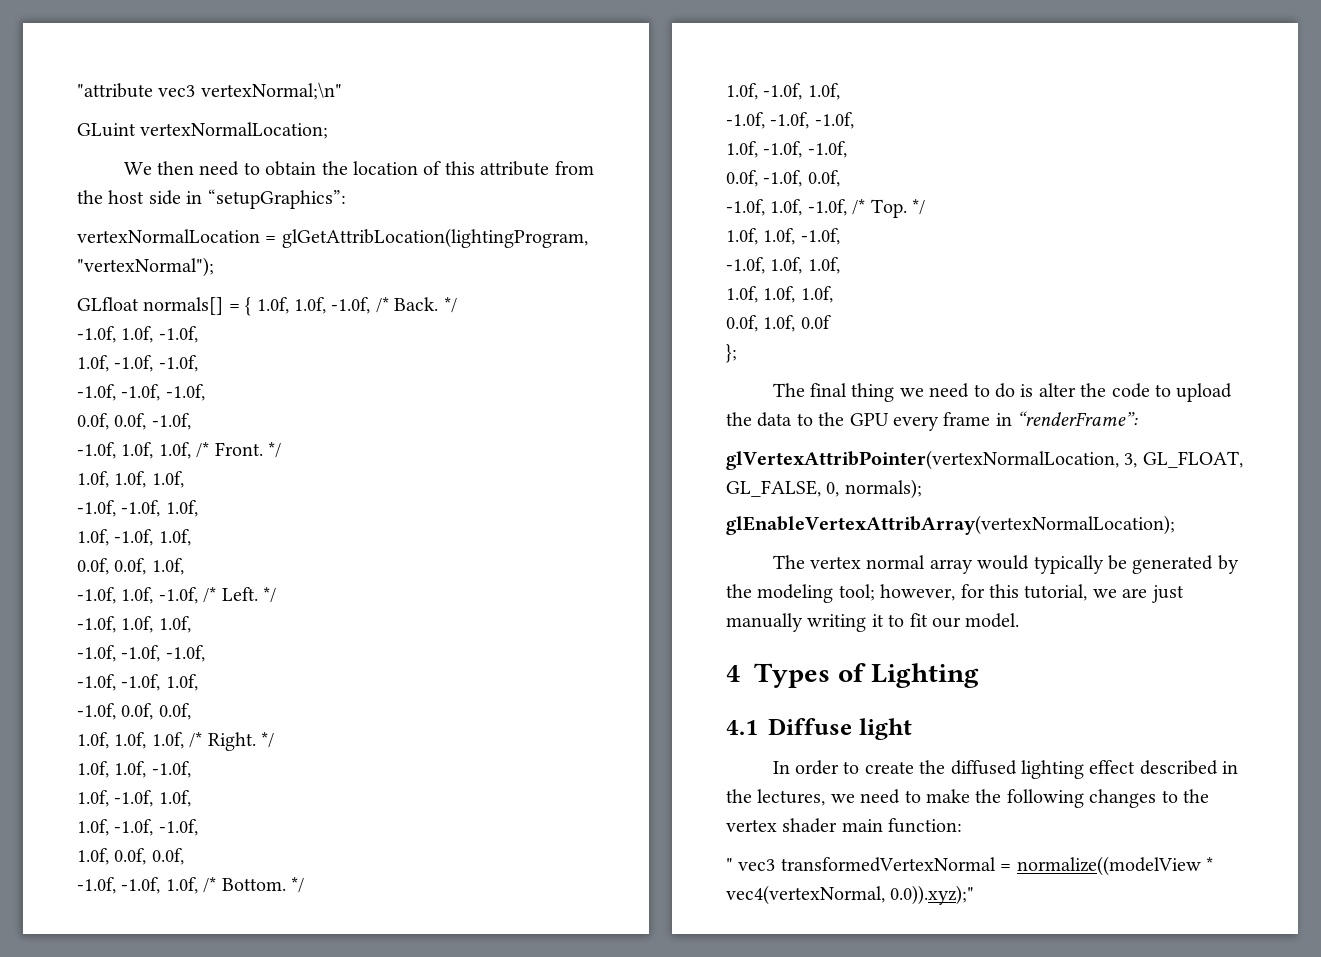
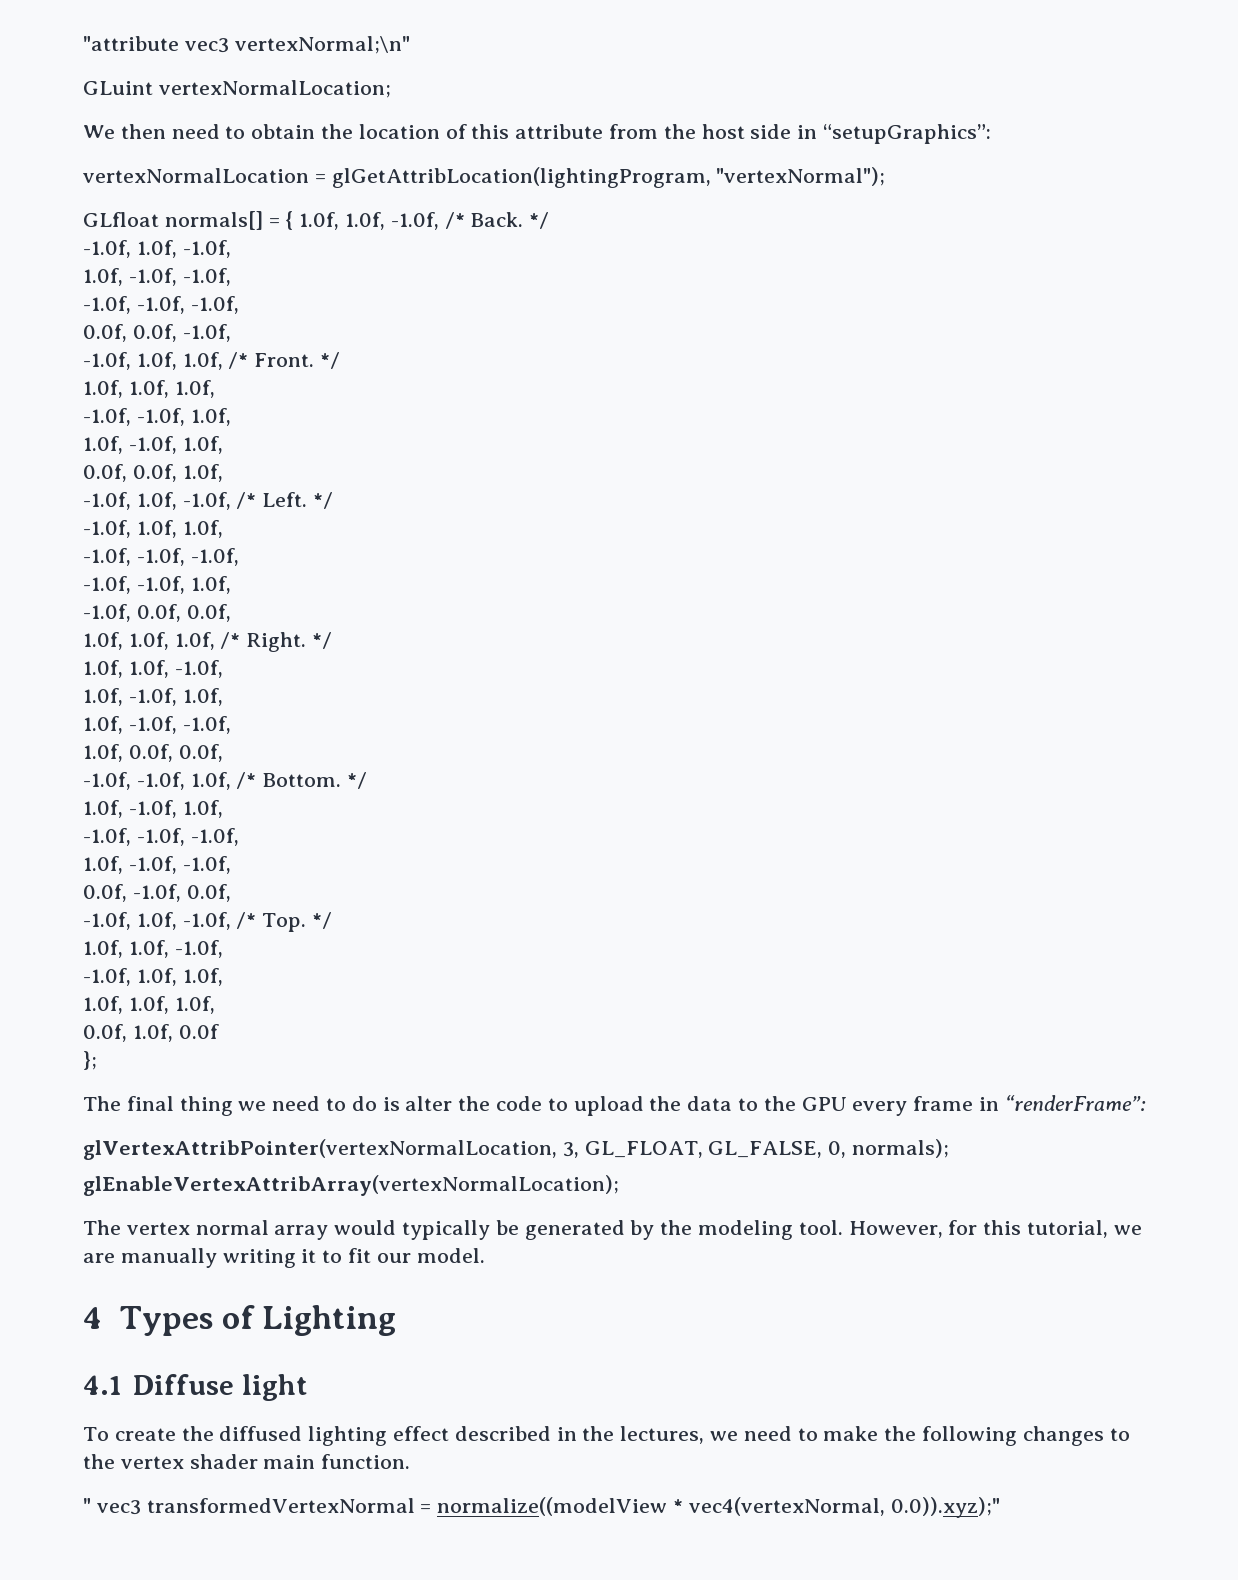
[838,584,956,601] tool; however, -> [798,1220,943,1238] tool. However,
[1151,585,1184,603] just -> (115, 1258) none
[772,760,860,775] In order to -> [83,1427,109,1441] To
[888,818,963,833] function: -> [321,1454,411,1469] function.

